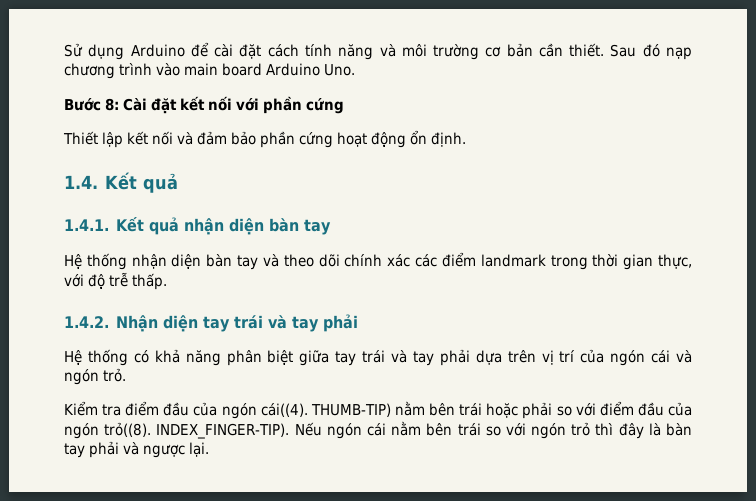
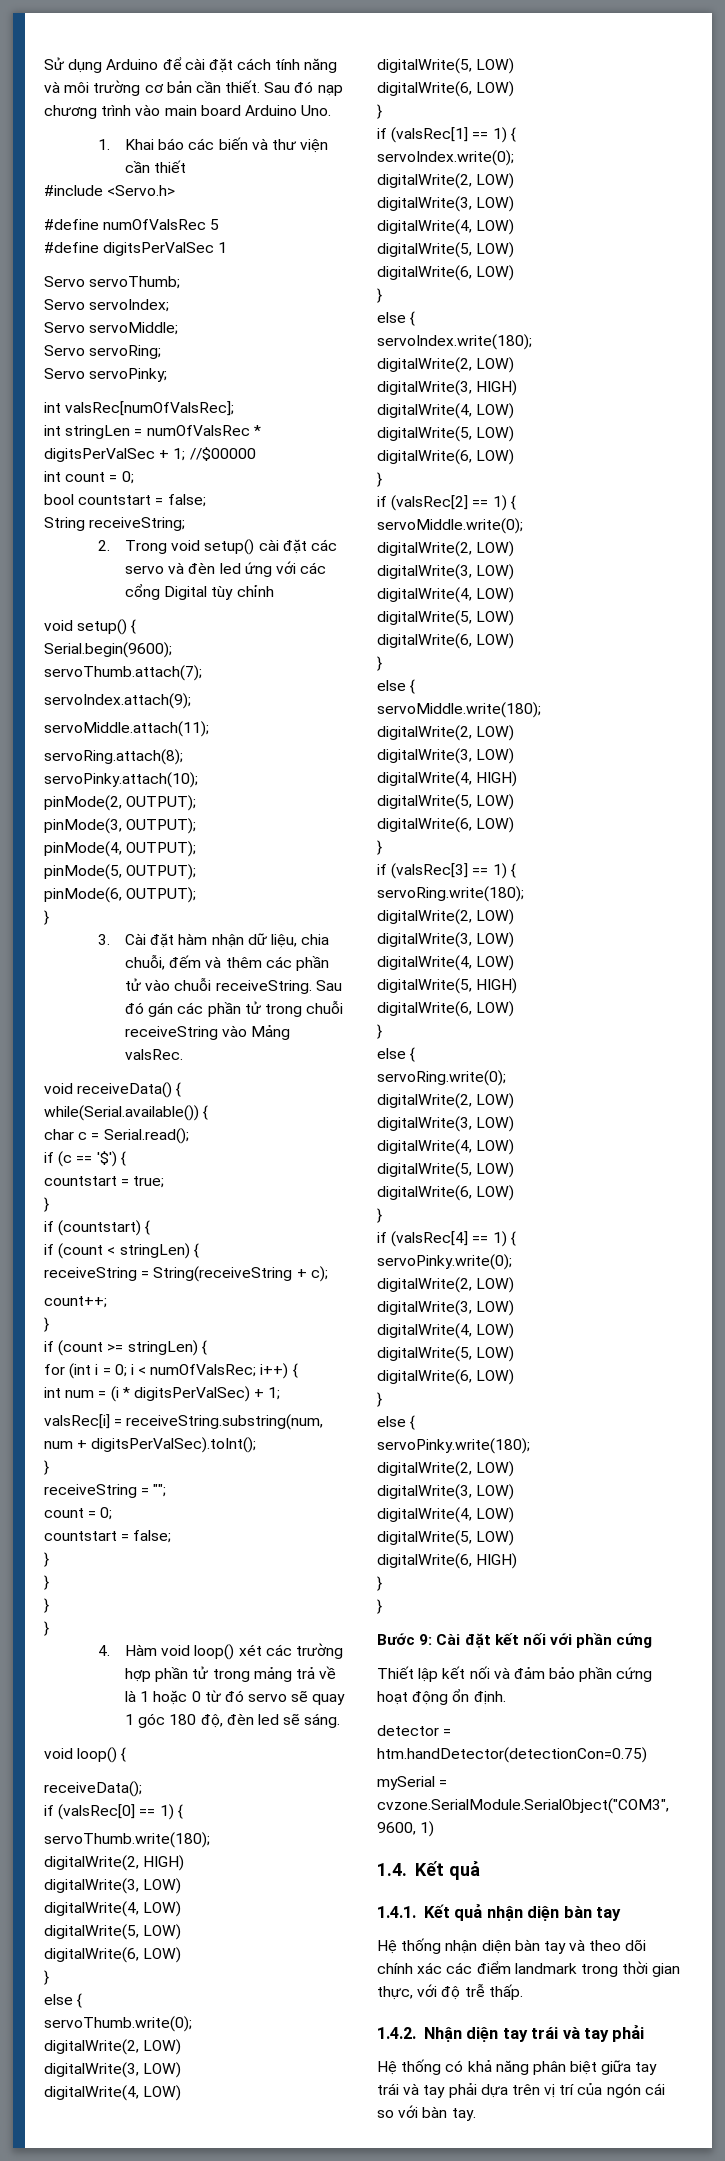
(355, 70) none -> [97,137,329,153] [124,160,187,173] [44,185,176,196] [44,219,220,230] [44,242,228,256] [44,276,181,289] [44,299,170,312] [44,322,179,335] [44,345,162,359] [44,368,168,382] [44,401,235,416] [44,425,261,439] [44,447,256,462] [44,471,134,484] [44,494,206,507] [44,517,186,531] [97,539,337,555] [124,561,327,577] [124,584,274,600] [44,619,137,635] [44,642,172,658] [44,665,202,681] [44,693,191,709] [44,721,209,737] [44,749,183,765] [44,772,198,788] [44,795,197,811] [44,818,197,834] [44,841,197,857] [44,864,197,880] [44,887,197,903] [44,910,49,925] [97,933,330,948] [124,954,329,971] [124,977,342,994] [124,1000,344,1017] [124,1025,291,1040] [124,1049,183,1060] [44,1082,182,1098] [44,1105,209,1121] [44,1128,189,1144] [44,1151,126,1167] [44,1176,165,1188] [44,1197,49,1212] [44,1220,151,1236] [44,1243,199,1259] [44,1266,328,1282] [44,1296,107,1308] [44,1317,49,1332] [44,1340,207,1356] [44,1363,298,1379] [44,1386,281,1402] [44,1414,324,1430] [44,1437,257,1453] [44,1460,49,1475] [44,1484,167,1498] [44,1507,113,1520] [44,1530,172,1543] [44,1552,49,1567] [44,1575,49,1590] [44,1598,49,1613] [44,1621,49,1636] [97,1643,343,1660] [124,1666,337,1682] [124,1690,346,1705] [124,1713,341,1728] [44,1747,127,1763] [44,1781,142,1797] [44,1804,183,1820] [44,1832,210,1848] [44,1855,185,1871] [44,1878,182,1894] [44,1901,182,1917] [44,1924,182,1940] [44,1947,182,1963] [44,1970,49,1985] [44,1993,83,2008] [44,2016,192,2032] [44,2039,182,2055] [44,2062,182,2078] [44,2085,182,2101] [377,58,515,74] [377,81,515,97] [377,104,382,119] [377,127,516,143] [377,150,514,166] [377,173,515,189] [377,196,515,212] [377,219,515,235] [377,242,515,258] [377,265,515,281] [377,288,382,303] [377,311,416,326] [377,334,532,350] [377,357,515,373] [377,380,518,396] [377,403,515,419] [377,426,515,442] [377,449,515,465] [377,472,382,487] [377,495,516,511] [377,518,523,534] [377,541,515,557] [377,564,515,580] [377,587,515,603] [377,610,515,626] [377,633,515,649] [377,656,382,671] [377,679,416,694] [377,702,541,718] [377,725,515,741] [377,748,515,764] [377,771,518,787] [377,794,515,810] [377,817,515,833] [377,840,382,855] [377,863,516,879] [377,886,524,902] [377,909,515,925] [377,932,515,948] [377,955,515,971] [377,978,518,994] [377,1001,515,1017] [377,1024,382,1039] [377,1047,416,1062] [377,1070,506,1086] [377,1093,515,1109] [377,1116,515,1132] [377,1139,515,1155] [377,1162,515,1178] [377,1185,515,1201] [377,1208,382,1223] [377,1231,516,1247] [377,1254,512,1270] [377,1277,515,1293] [377,1300,515,1316] [377,1323,515,1339] [377,1346,515,1362] [377,1369,515,1385] [377,1392,382,1407] [377,1415,416,1430] [377,1438,530,1454] [377,1461,515,1477] [377,1484,515,1500] [377,1507,515,1523] [377,1530,515,1546] [377,1553,518,1569] [377,1576,382,1591] [377,1599,382,1614] // 1. Khai báo các biến và thư viện cần thiết // #include <Servo.h> // #define numOfValsRec 5 // #define digitsPerValSec 1 // Servo servoThumb; // Servo servoIndex; // Servo servoMiddle; // Servo servoRing; // Servo servoPinky; // int valsRec[numOfValsRec]; // int stringLen = numOfValsRec * digitsPerValSec + 1; //$00000 // int count = 0; // bool countstart = false; // String receiveString; // 2. Trong void setup() cài đặt các servo và đèn led ứng với các cổng Digital tùy chỉnh // void setup() { // Serial.begin(9600); // servoThumb.attach(7); // servoIndex.attach(9); // servoMiddle.attach(11); // servoRing.attach(8); // servoPinky.attach(10); // pinMode(2, OUTPUT); // pinMode(3, OUTPUT); // pinMode(4, OUTPUT); // pinMode(5, OUTPUT); // pinMode(6, OUTPUT); // } // 3. Cài đặt hàm nhận dữ liệu, chia chuỗi, đếm và thêm các phần tử vào chuỗi receiveString. Sau đó gán các phần tử trong chuỗi receiveString vào Mảng valsRec. // void receiveData() { // while(Serial.available()) { // char c = Serial.read(); // if (c == '$') { // countstart = true; // } // if (countstart) { // if (count < stringLen) { // receiveString = String(receiveString + c); // count++; // } // if (count >= stringLen) { // for (int i = 0; i < numOfValsRec; i++) { // int num = (i * digitsPerValSec) + 1; // valsRec[i] = receiveString.substring(num, num + digitsPerValSec).toInt(); // } // receiveString = ""; // count = 0; // countstart = false; // } // } // } // } // 4. Hàm void loop() xét các trường hợp phần tử trong mảng trả về là 1 hoặc 0 từ đó servo sẽ quay 1 góc 180 độ, đèn led sẽ sáng. // void loop() { // receiveData(); // if (valsRec[0] == 1) { // servoThumb.write(180); // digitalWrite(2, HIGH) // digitalWrite(3, LOW) // digitalWrite(4, LOW) // digitalWrite(5, LOW) // digitalWrite(6, LOW) // } // else { // servoThumb.write(0); // digitalWrite(2, LOW) // digitalWrite(3, LOW) // digitalWrite(4, LOW) // digitalWrite(5, LOW) // digitalWrite(6, LOW) // } // if (valsRec[1] == 1) { // servoIndex.write(0); // digitalWrite(2, LOW) // digitalWrite(3, LOW) // digitalWrite(4, LOW) // digitalWrite(5, LOW) // digitalWrite(6, LOW) // } // else { // servoIndex.write(180); // digitalWrite(2, LOW) // digitalWrite(3, HIGH) // digitalWrite(4, LOW) // digitalWrite(5, LOW) // digitalWrite(6, LOW) // } // if (valsRec[2] == 1) { // servoMiddle.write(0); // digitalWrite(2, LOW) // digitalWrite(3, LOW) // digitalWrite(4, LOW) // digitalWrite(5, LOW) // digitalWrite(6, LOW) // } // else { // servoMiddle.write(180); // digitalWrite(2, LOW) // digitalWrite(3, LOW) // digitalWrite(4, HIGH) // digitalWrite(5, LOW) // digitalWrite(6, LOW) // } // if (valsRec[3] == 1) { // servoRing.write(180); // digitalWrite(2, LOW) // digitalWrite(3, LOW) // digitalWrite(4, LOW) // digitalWrite(5, HIGH) // digitalWrite(6, LOW) // } // else { // servoRing.write(0); // digitalWrite(2, LOW) // digitalWrite(3, LOW) // digitalWrite(4, LOW) // digitalWrite(5, LOW) // digitalWrite(6, LOW) // } // if (valsRec[4] == 1) { // servoPinky.write(0); // digitalWrite(2, LOW) // digitalWrite(3, LOW) // digitalWrite(4, LOW) // digitalWrite(5, LOW) // digitalWrite(6, LOW) // } // else { // servoPinky.write(180); // digitalWrite(2, LOW) // digitalWrite(3, LOW) // digitalWrite(4, LOW) // digitalWrite(5, LOW) // digitalWrite(6, HIGH) // } // }
[105,98,119,111] 8: -> [419,1634,433,1645] 9:
(466, 139) none -> [377,1725,452,1736] [377,1747,647,1763] [377,1776,448,1790] [377,1798,669,1814] [377,1821,435,1837] // detector = htm.handDetector(detectionCon=0.75) // mySerial = cvzone.SerialModule.SerialObject("COM3", 9600, 1)
[675,350,692,363] [64,368,126,385] [64,401,693,419] [64,421,692,439] [64,441,209,458] và ngón trỏ. // Kiểm tra điểm đầu của ngón cái((4). THUMB-TIP) nằm bên trái hoặc phải so với điểm đầu của ngón trỏ((8). INDEX_FINGER-TIP). Nếu ngón cái nằm bên trái so với ngón trỏ thì đây là bàn tay phải và ngược lại. -> [377,2105,476,2121] so với bàn tay.

